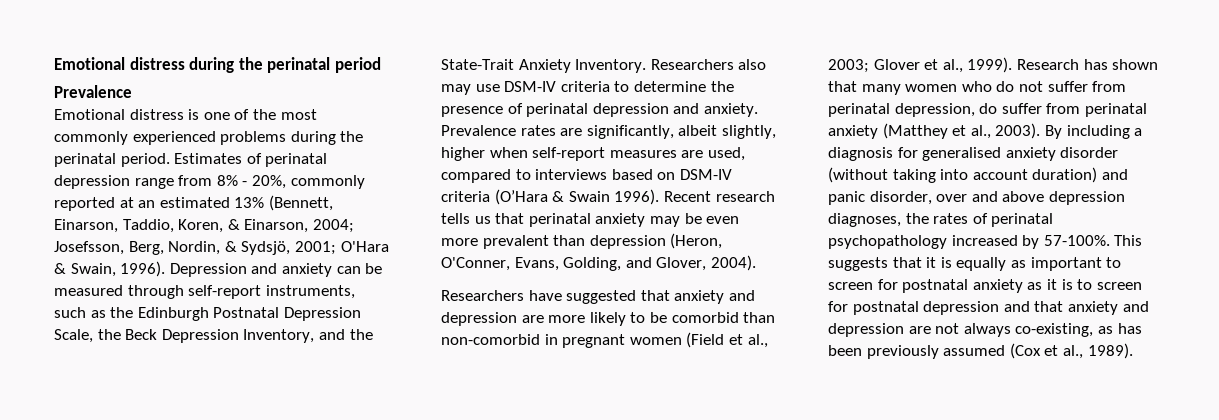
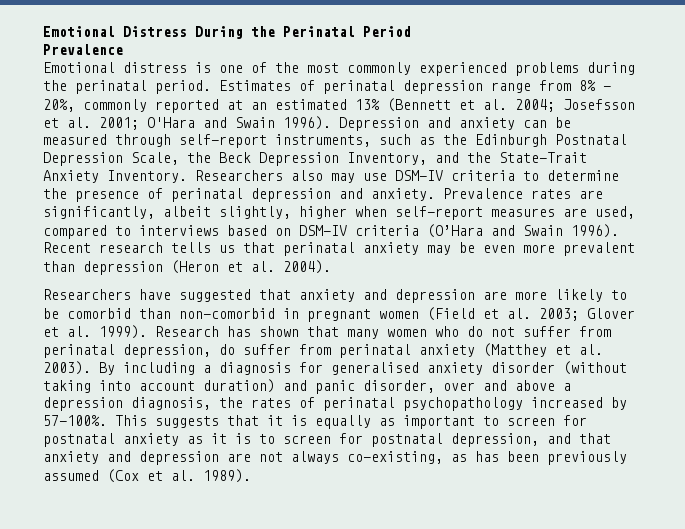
[54,57,381,73] Emotional distress during the perinatal period -> [43,26,411,39] Emotional Distress During the Perinatal Period
[268,195,333,211] [54,219,354,233] [54,241,389,255] [54,263,116,277] (Bennett, Einarson, Taddio, Koren, & Einarson, 2004; Josefsson, Berg, Nordin, & Sydsjö, 2001; O'Hara & Swain, -> [387,98,635,112] [43,117,275,130] (Bennett et al. 2004; Josefsson et al. 2001; O'Hara and Swain
[552,191,565,202] & -> [491,225,515,236] and
[670,233,723,249] [441,257,707,271] (Heron, O'Conner, Evans, Golding, and Glover, -> [171,260,275,274] (Heron et al.
[747,334,768,348] al., -> [507,308,531,319] al.
[942,59,963,73] al., -> [67,326,91,337] al.
[970,125,991,139] al., -> [579,344,603,355] al.
[1048,191,1125,205] [828,213,901,227] depression diagnoses, -> [563,383,571,391] [43,397,211,411] a depression diagnosis,
[923,301,1000,315] depression -> [451,433,539,447] depression,
[1062,345,1083,359] al., -> [171,470,195,481] al.

